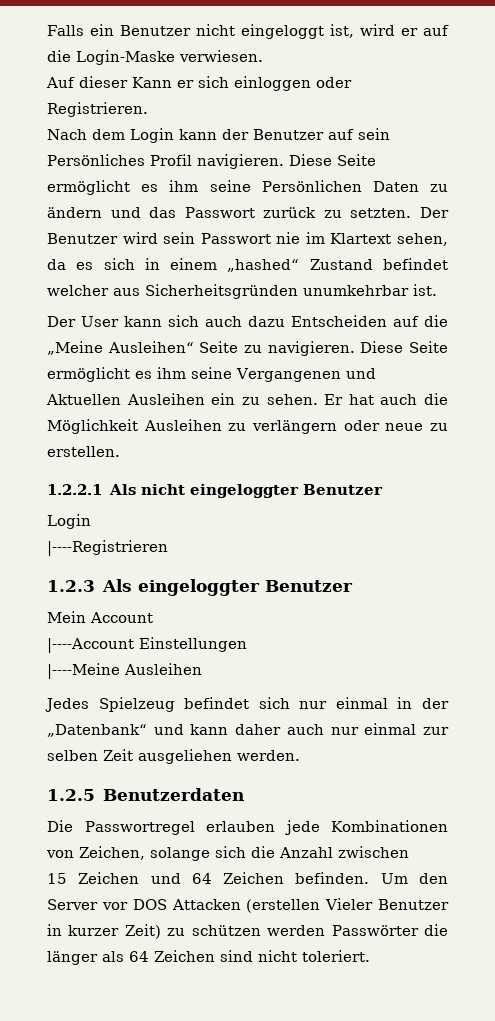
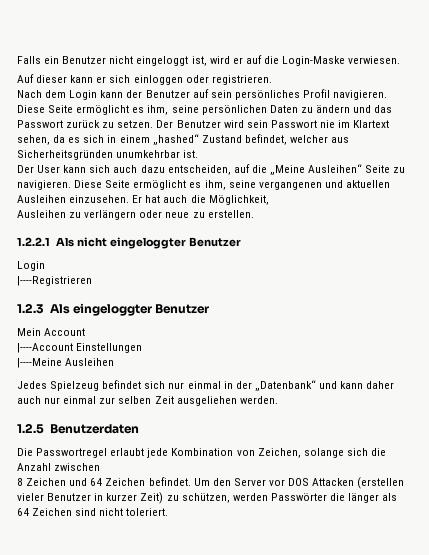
[132,77,172,88] Kann -> [70,75,94,83] kann
[47,102,148,117] Registrieren. -> [211,75,272,85] registrieren.
[47,154,145,166] Persönliches -> [234,90,300,100] persönliches
[169,180,362,192] ihm seine Persönlichen -> [147,105,267,115] ihm, seine persönlichen
[350,208,412,218] setzten. -> [117,120,154,128] setzen.
[383,258,448,270] befindet -> [244,134,287,145] befindet,
[291,315,387,327] Entscheiden -> [167,165,231,175] entscheiden,
[157,367,376,382] [46,393,318,405] ihm seine Vergangenen und Aktuellen Ausleihen ein zu sehen. -> [204,180,390,190] [17,195,130,203] ihm, seine vergangenen und aktuellen Ausleihen einzusehen.
[47,419,138,434] Möglichkeit -> [208,195,269,205] Möglichkeit, //
[206,820,448,835] erlauben jede Kombinationen -> [110,448,234,458] erlaubt jede Kombination
[47,873,67,884] 15 -> [17,478,23,486] 8
[295,872,370,884] befinden. -> [148,477,191,486] befindet.
[325,898,374,910] Vieler -> [17,493,44,501] vieler
[191,925,261,936] schützen -> [181,493,230,503] schützen,

